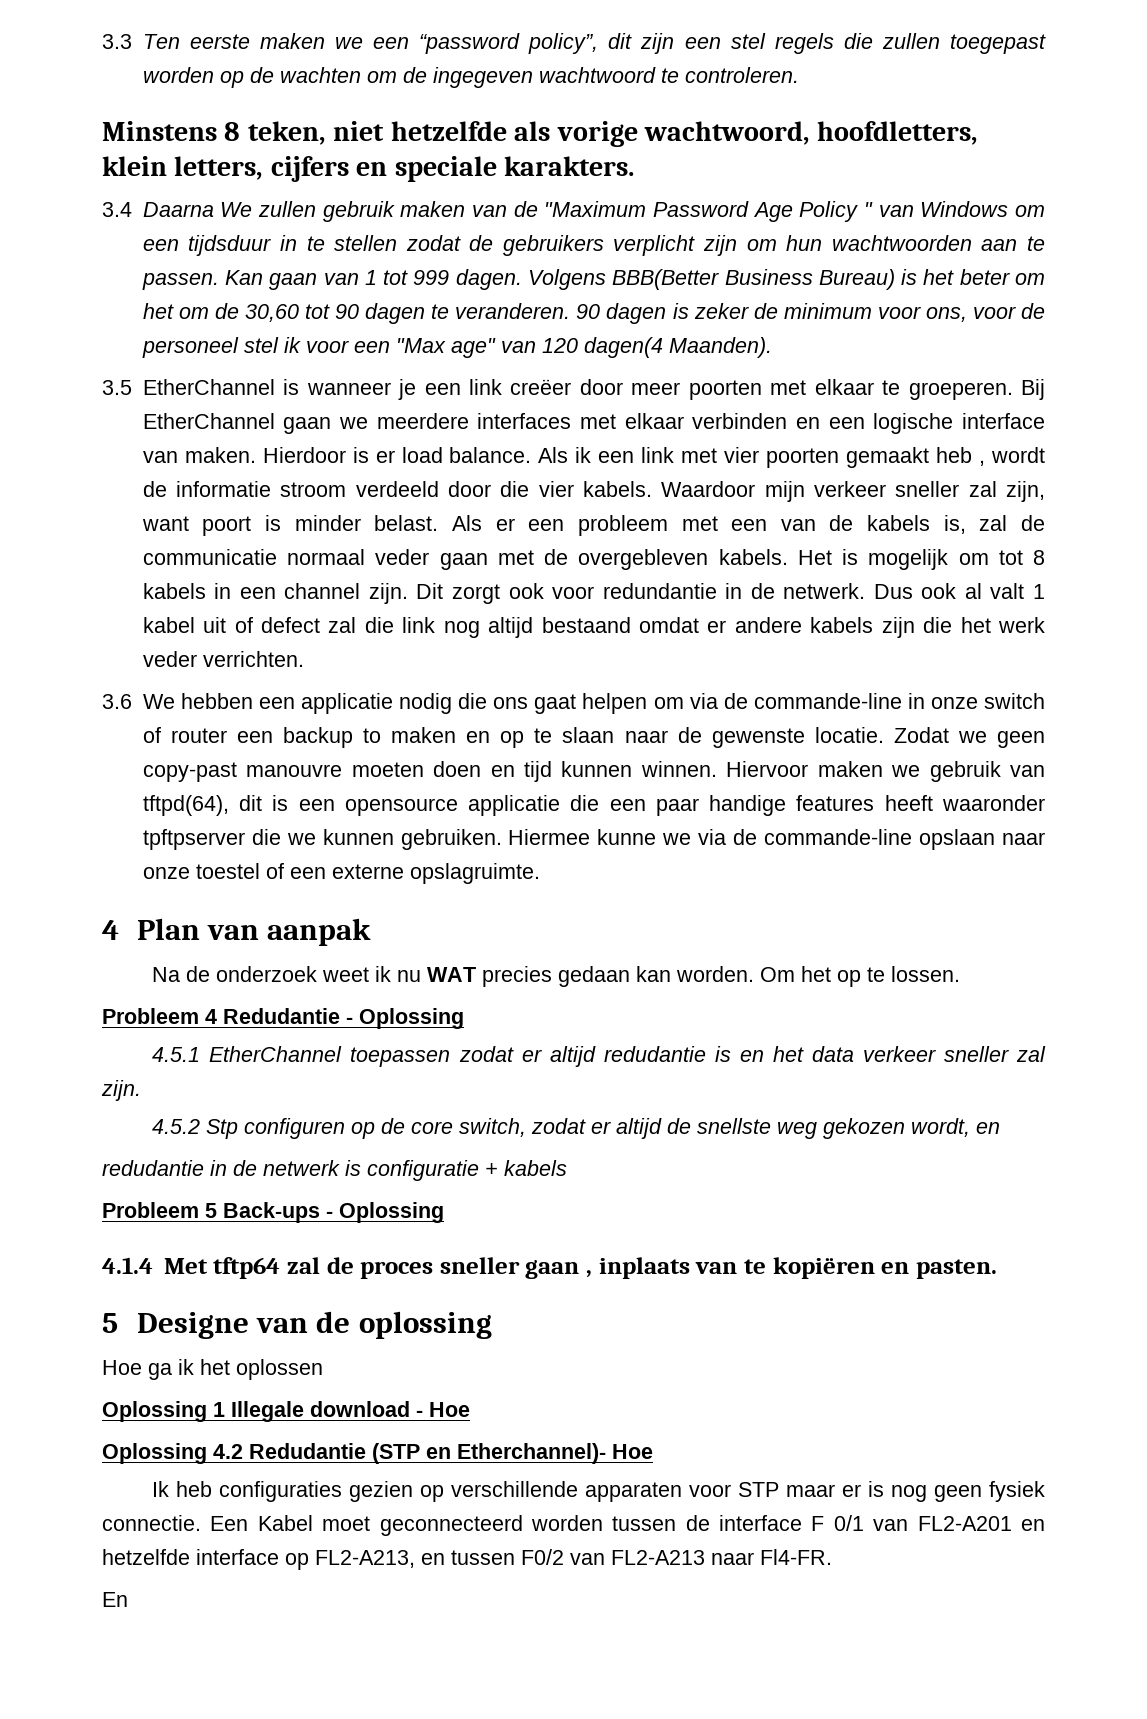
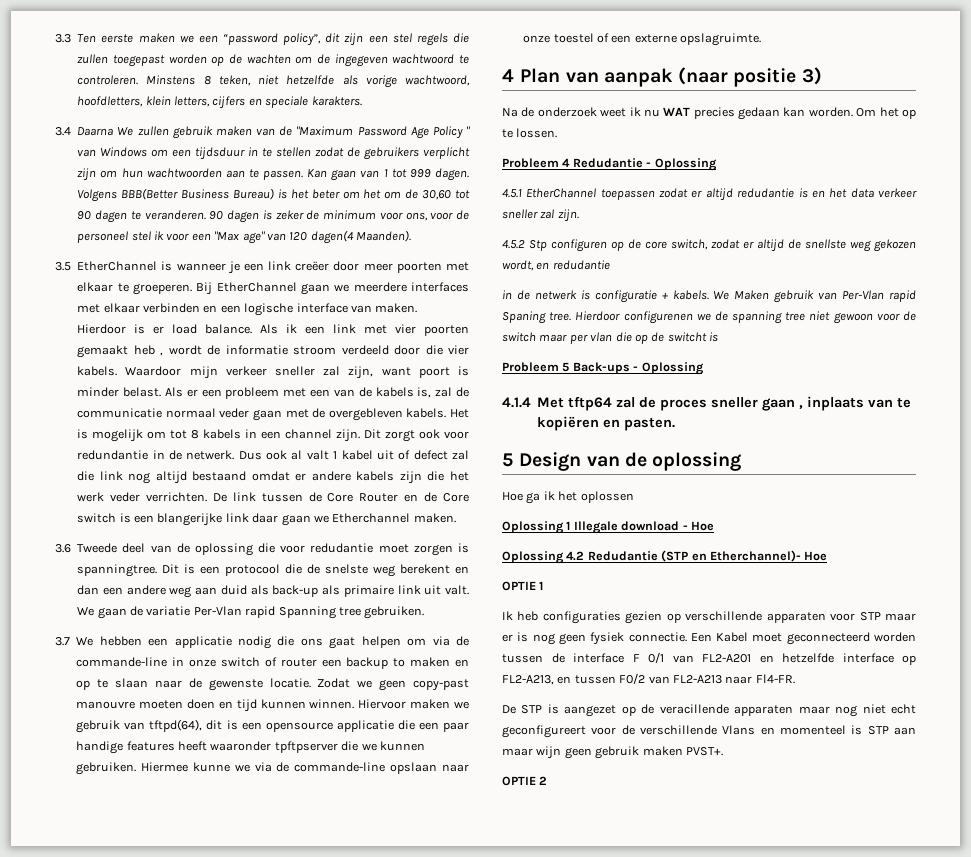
(799, 75) // -> (139, 80) none
[102,694,132,709] // 3.6 -> [212,492,469,502] [77,513,456,526] [55,543,470,556] [77,564,470,577] [77,585,470,598] [77,606,425,619] [55,637,70,646] De link tussen de Core Router en de Core switch is een blangerijke link daar gaan we Etherchannel maken. // 3.6 Tweede deel van de oplossing die voor redudantie moet zorgen is spanningtree. Dit is een protocool die de snelste weg berekent en dan een andere weg aan duid als back-up als primaire link uit valt. We gaan de variatie Per-Vlan rapid Spanning tree gebruiken. // 3.7
(372, 932) none -> [678,67,822,87] (naar positie 3)
[102,1160,204,1176] // redudantie -> [552,260,610,270] redudantie //
[504,1160,567,1176] kabels -> [672,290,916,303] [502,311,916,324] [502,332,718,344] kabels. We Maken gebruik van Per-Vlan rapid Spaning tree. Hierdoor configurenen we de spanning tree niet gewoon voor de switch maar per vlan die op de switcht is
[136,1312,249,1339] Designe -> [519,452,582,471] Design
(653, 1451) none -> [502,581,544,591] // OPTIE 1
[102,1592,128,1607] En -> [502,704,916,717] [502,725,916,738] [502,746,723,759] [502,776,548,786] De STP is aangezet op de veracillende apparaten maar nog niet echt geconfigureert voor de verschillende Vlans en momenteel is STP aan maar wijn geen gebruik maken PVST+. // OPTIE 2

